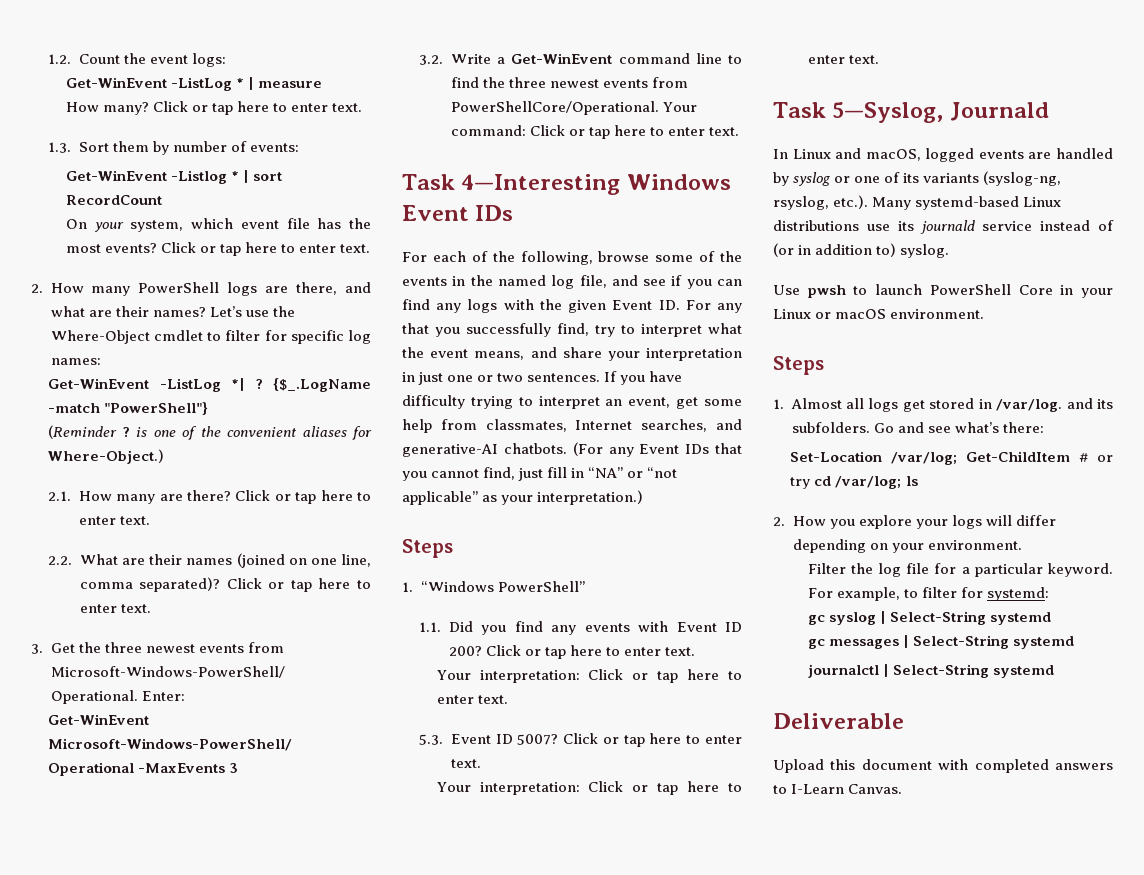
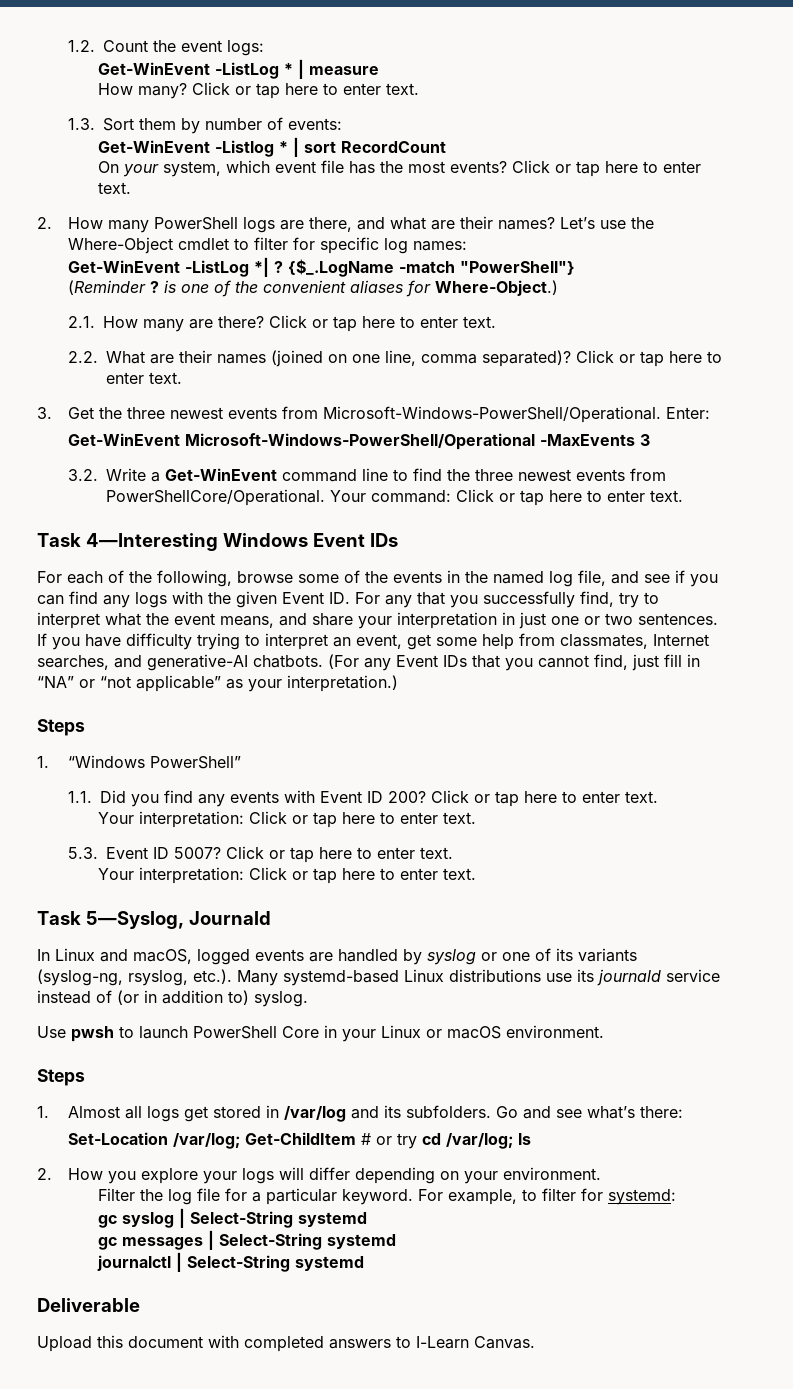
[996,399,1063,412] /var/log. -> [283,1106,346,1122] /var/log

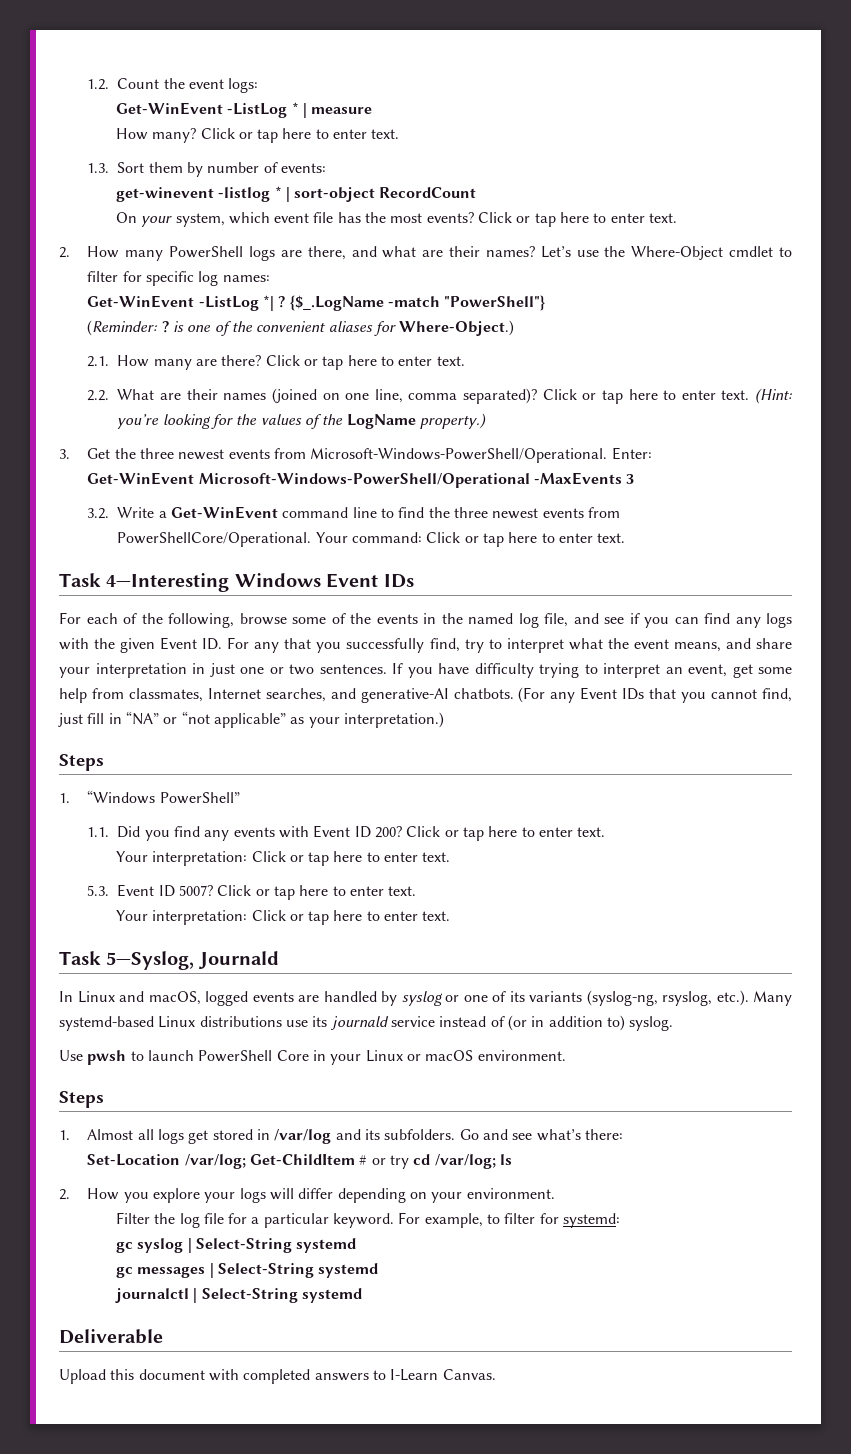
[98,137,337,157] Get-WinEvent -Listlog * | sort -> [115,186,376,202] get-winevent -listlog * | sort-object
[67,280,146,295] (Reminder -> [87,320,158,336] (Reminder:
(182, 378) none -> [754,388,792,404] [117,413,486,429] (Hint: you’re looking for the values of the LogName property.)

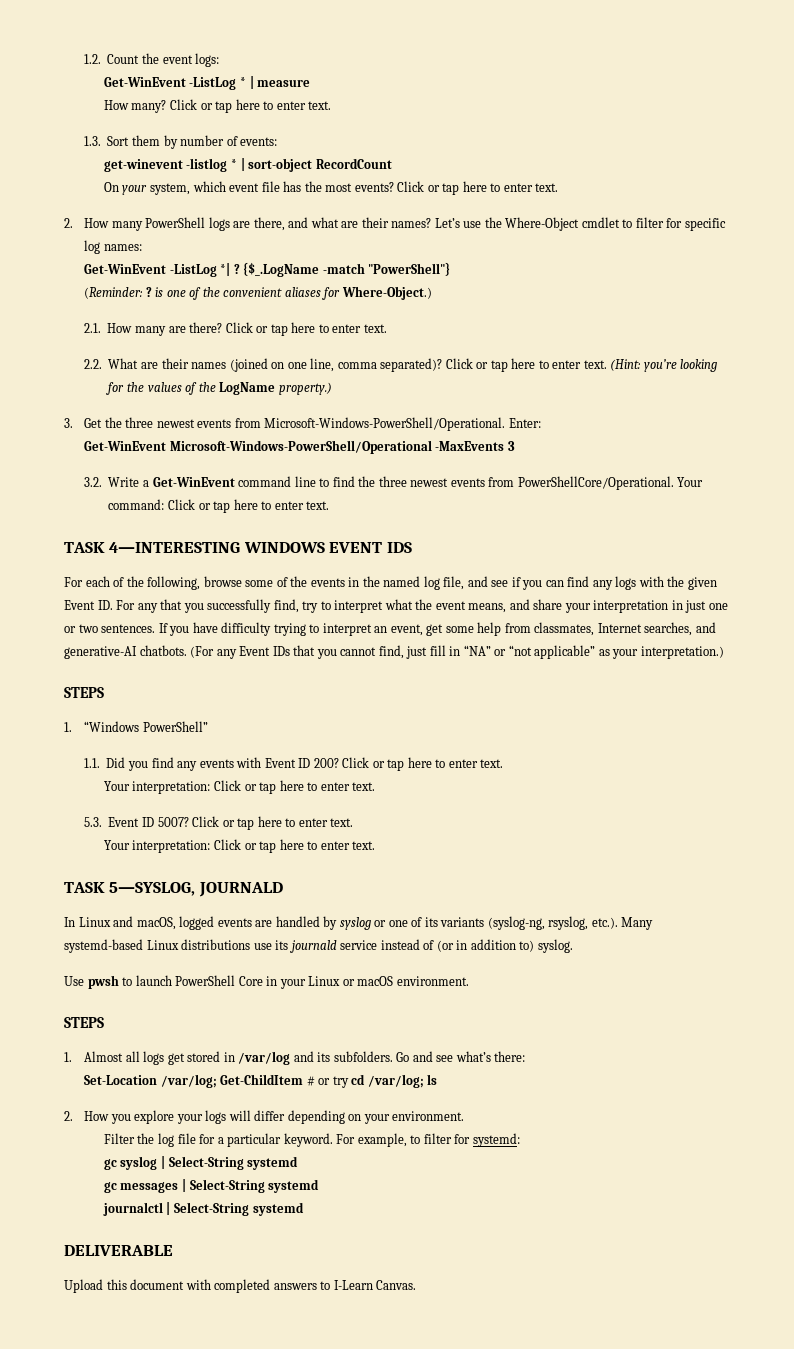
[59,573,414,592] Task 4—Interesting Windows Event IDs -> [64,542,412,553] TASK 4—INTERESTING WINDOWS EVENT IDS
[59,754,104,771] Steps -> [64,687,104,698] STEPS
[59,951,279,970] Task 5—Syslog, Journald -> [64,882,283,897] TASK 5—SYSLOG, JOURNALD
[59,1091,104,1108] Steps -> [64,1017,104,1028] STEPS
[59,1329,163,1344] Deliverable -> [64,1245,173,1256] DELIVERABLE

